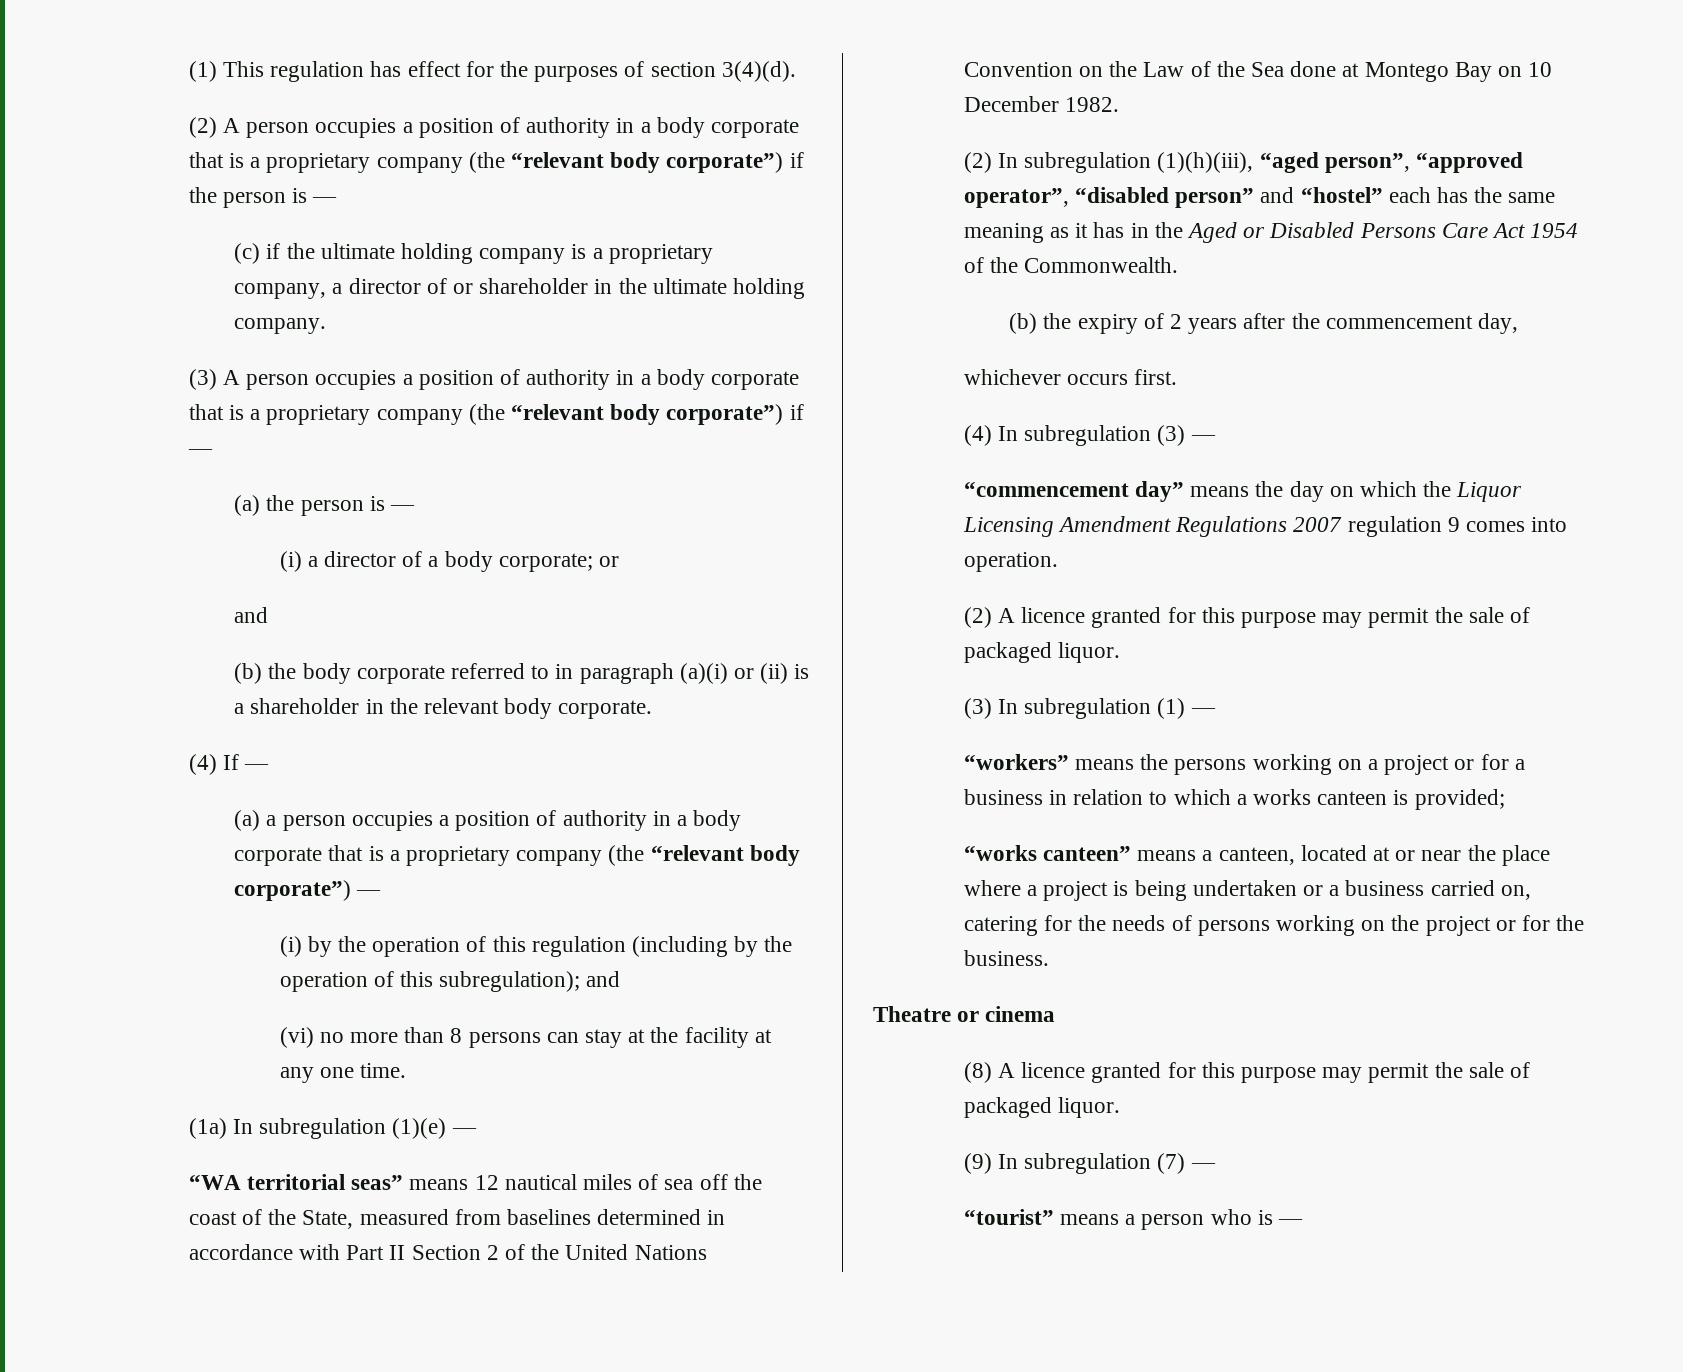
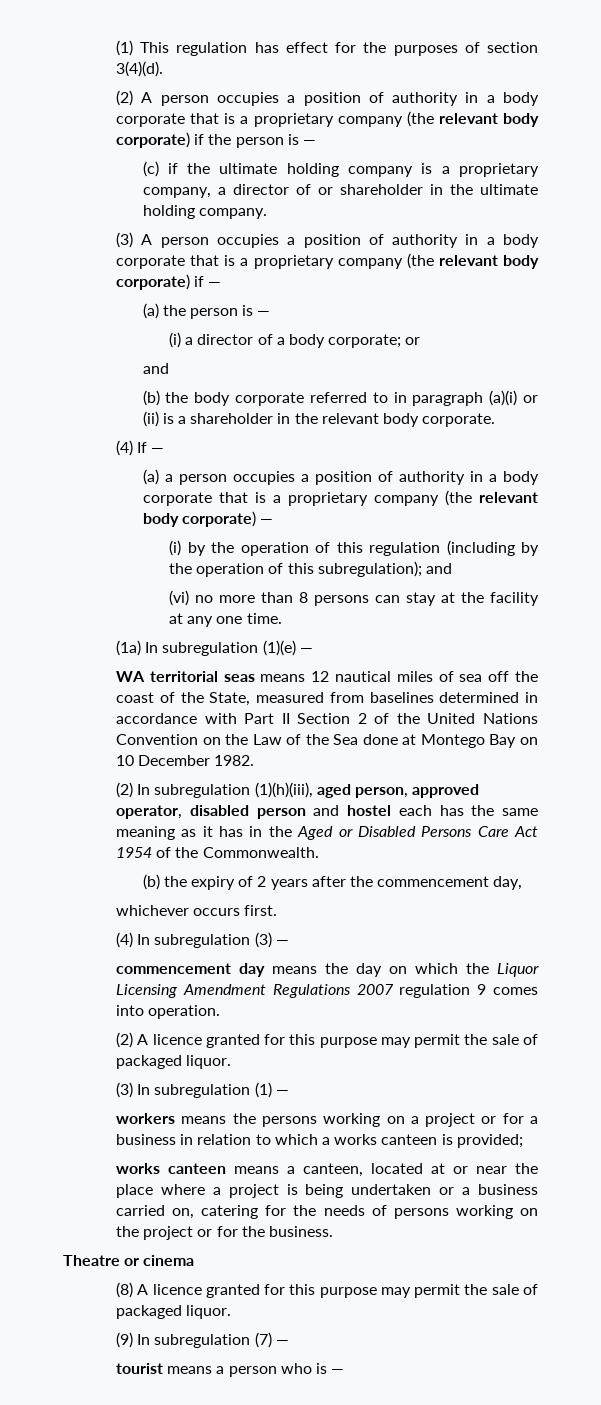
[511,152,784,173] “relevant body corporate”) -> [438,113,539,127] [116,132,191,148] relevant body corporate)
[511,404,784,425] “relevant body corporate”) -> [438,255,539,269] [116,274,191,290] relevant body corporate)
[650,845,800,866] [234,880,352,901] “relevant body corporate”) -> [478,492,538,503] [142,511,256,527] relevant body corporate)
[188,1174,404,1190] “WA territorial seas” -> [116,671,255,682] WA territorial seas
[1259,152,1524,173] [963,187,1383,208] “aged person”, “approved operator”, “disabled person” and “hostel” -> [316,784,480,798] [116,805,392,819] aged person, approved operator, disabled person and hostel
[963,481,1184,502] “commencement day” -> [116,963,266,977] commencement day
[963,754,1069,770] “workers” -> [116,1113,176,1124] workers
[963,845,1131,861] “works canteen” -> [116,1163,227,1174] works canteen
[963,1209,1054,1225] “tourist” -> [116,1363,164,1374] tourist

